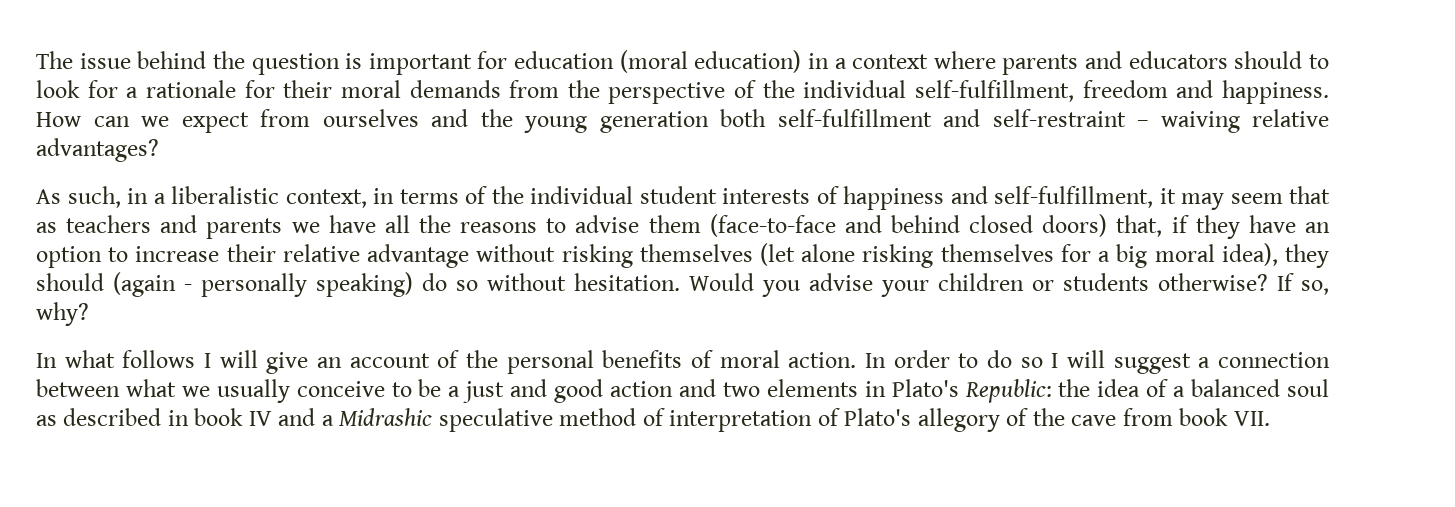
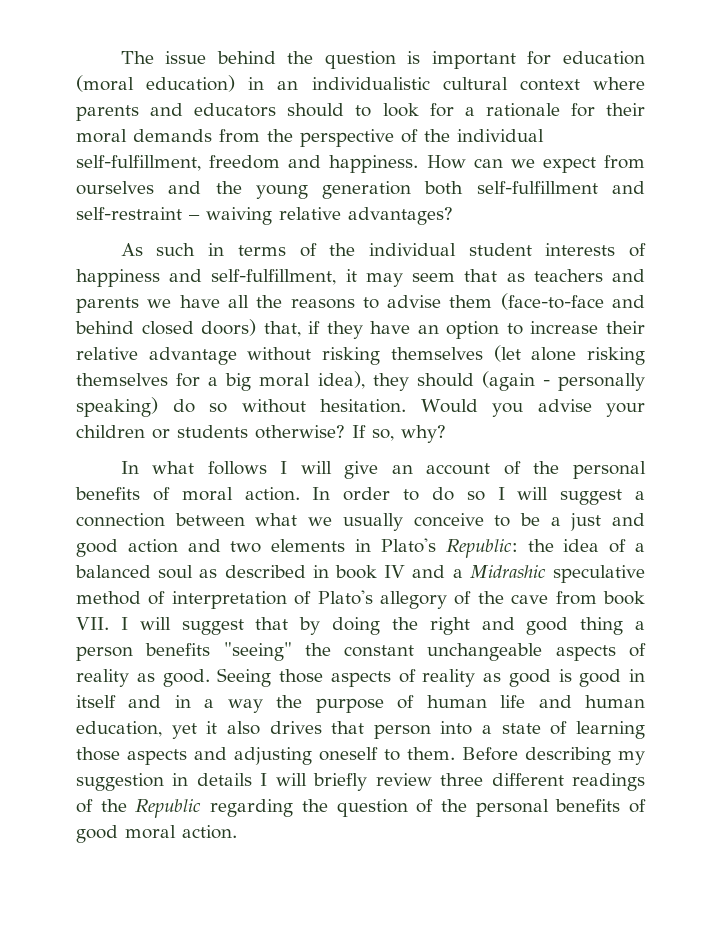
[834,58,847,69] a -> [277,77,508,90] an individualistic cultural
[67,186,367,208] such, in a liberalistic context, -> [156,243,196,256] such
(1270, 418) none -> [120,617,645,635] [76,642,646,661] [76,668,645,687] [76,695,645,713] [76,721,645,739] [76,747,645,765] [76,773,646,791] [76,799,646,818] [76,825,237,843] I will suggest that by doing the right and good thing a person benefits "seeing" the constant unchangeable aspects of reality as good. Seeing those aspects of reality as good is good in itself and in a way the purpose of human life and human education, yet it also drives that person into a state of learning those aspects and adjusting oneself to them. Before describing my suggestion in details I will briefly review three different readings of the Republic regarding the question of the personal benefits of good moral action.

